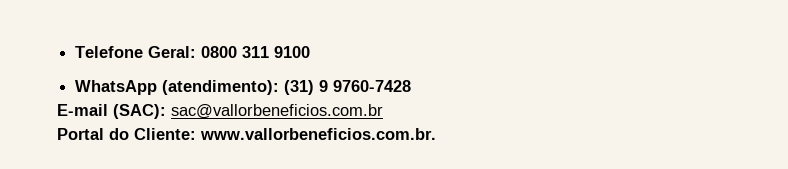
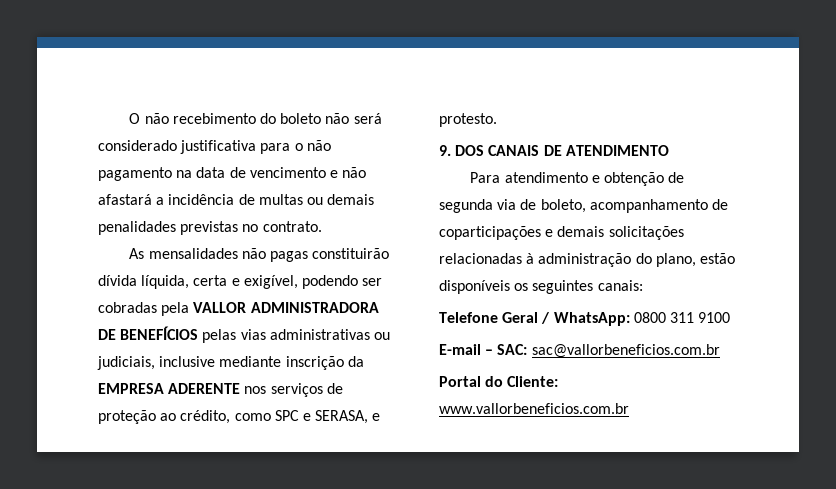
[75,46,311,58] [75,80,412,95] Telefone Geral: 0800 311 9100 // WhatsApp (atendimento): (31) 9 9760-7428 -> [129,113,382,124] [98,140,331,154] [98,167,367,181] [98,194,375,205] [98,221,322,235] [129,248,390,262] [98,275,383,289] [98,302,379,316] [98,326,390,343] [97,356,364,370] [98,383,343,397] [98,410,381,424] [439,113,497,127] [439,145,669,156] [470,172,685,186] [439,199,728,213] [439,226,684,240] [439,253,735,267] [439,280,643,294] [439,312,731,326] O não recebimento do boleto não será considerado justificativa para o não pagamento na data de vencimento e não afastará a incidência de multas ou demais penalidades previstas no contrato. // As mensalidades não pagas constituirão dívida líquida, certa e exigível, podendo ser cobradas pela VALLOR ADMINISTRADORA DE BENEFÍCIOS pelas vias administrativas ou judiciais, inclusive mediante inscrição da EMPRESA ADERENTE nos serviços de proteção ao crédito, como SPC e SERASA, e protesto. // 9. DOS CANAIS DE ATENDIMENTO // Para atendimento e obtenção de segunda via de boleto, acompanhamento de coparticipações e demais solicitações relacionadas à administração do plano, estão disponíveis os seguintes canais: // Telefone Geral / WhatsApp: 0800 311 9100
[113,104,166,119] (SAC): -> [485,344,528,355] – SAC:
[200,128,436,140] www.vallorbeneficios.com.br. -> [439,403,629,414] www.vallorbeneficios.com.br

